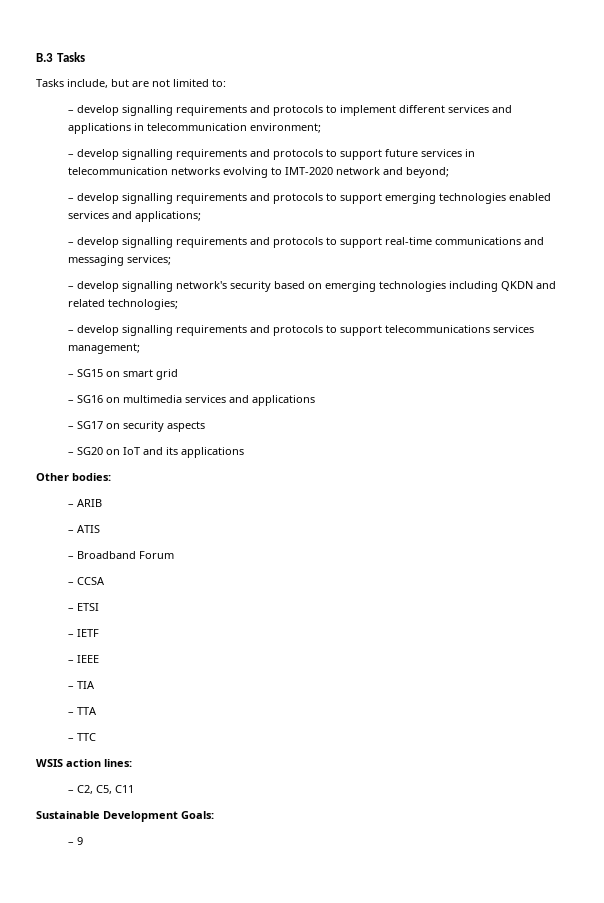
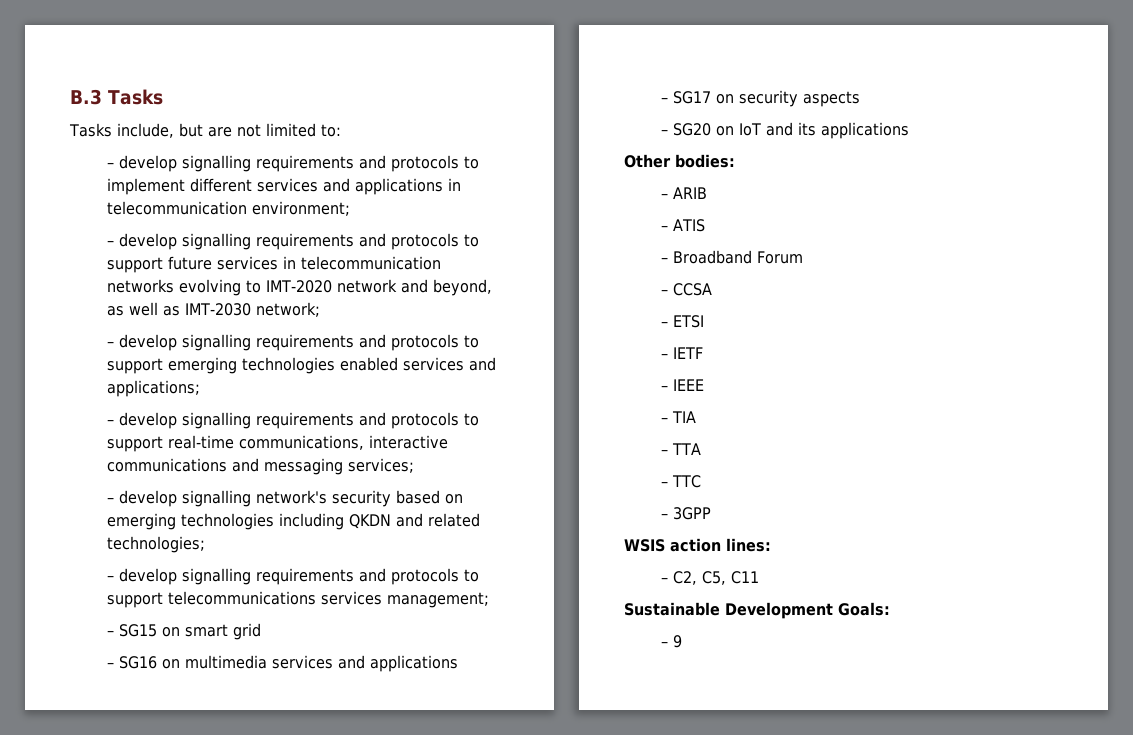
[405,167,449,178] beyond; -> [432,279,492,296] [106,302,320,317] beyond, as well as IMT-2030 network;
(432, 241) none -> [238,435,448,450] communications, interactive
(96, 737) none -> [660,507,711,520] // – 3GPP

